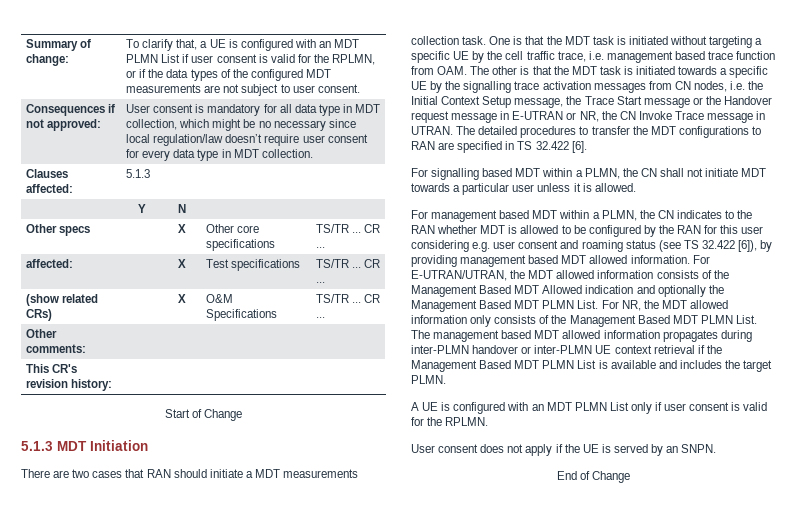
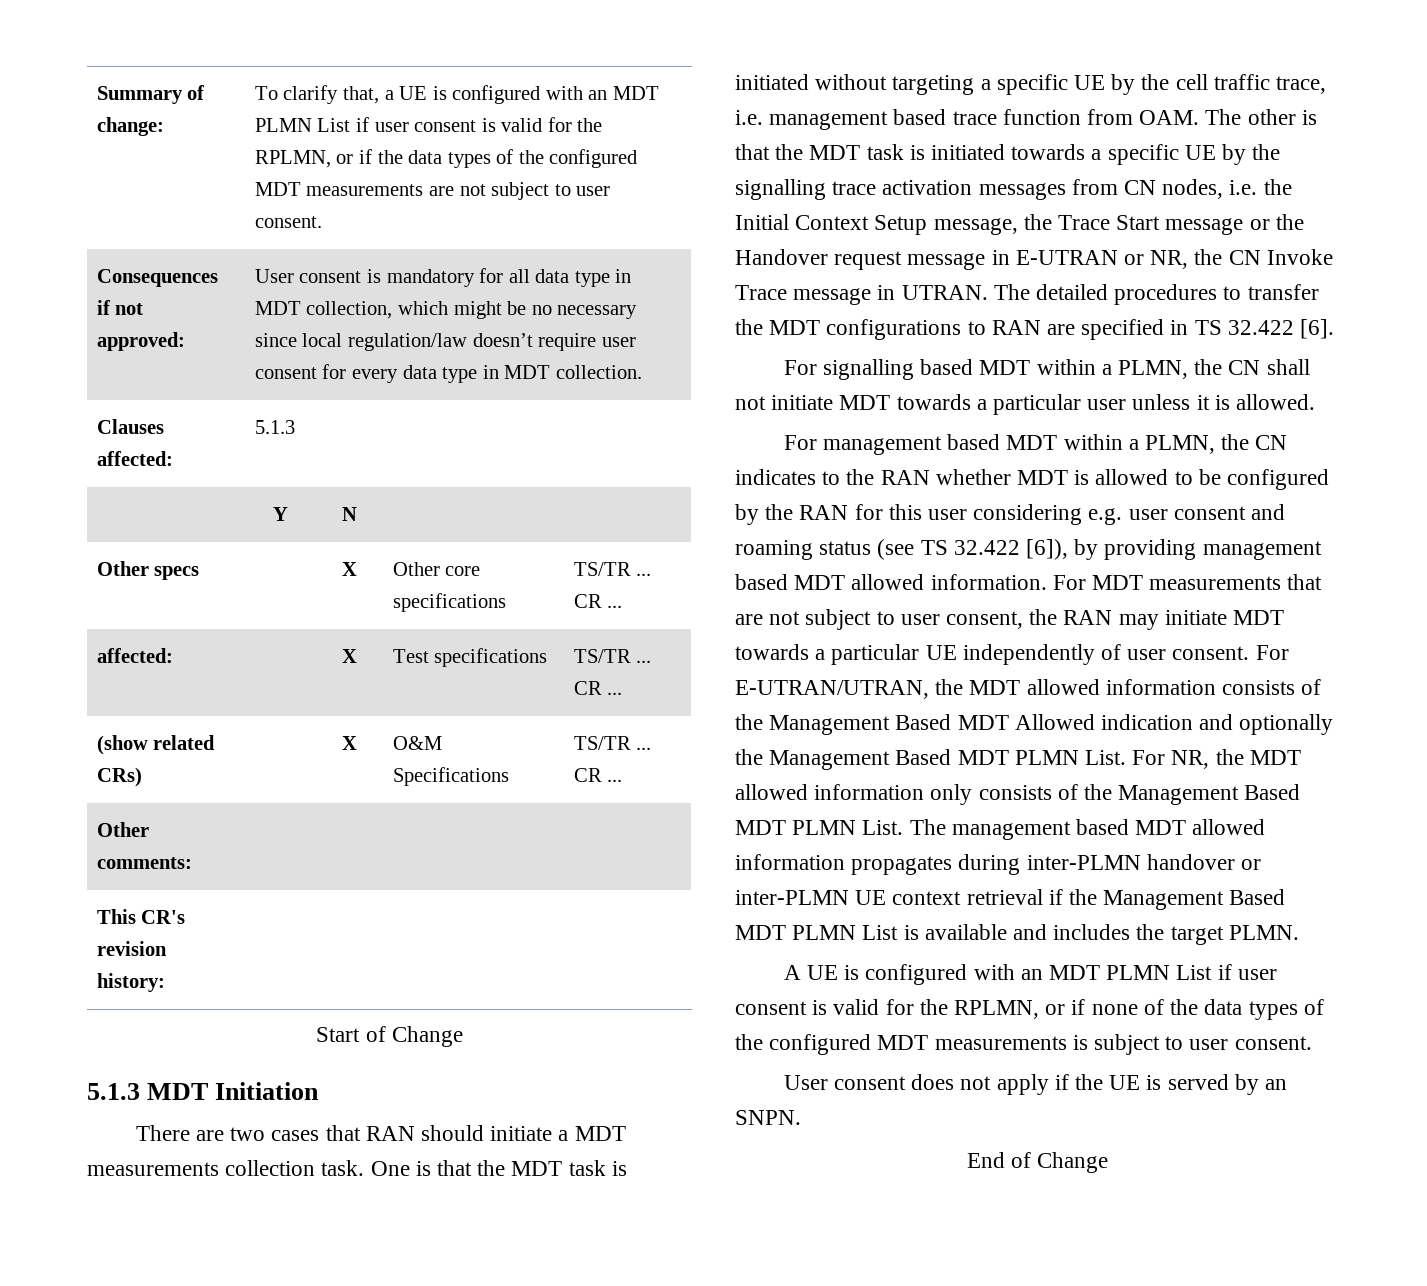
(710, 259) none -> [1092,574,1323,590] [735,609,1285,630] [735,644,1289,665] MDT measurements that are not subject to user consent, the RAN may initiate MDT towards a particular UE independently of user consent. For
[630,402,768,414] [411,417,489,426] only if user consent is valid for the RPLMN. -> [1217,964,1277,980] [735,999,1324,1020] [735,1034,1312,1055] if user consent is valid for the RPLMN, or if none of the data types of the configured MDT measurements is subject to user consent.

